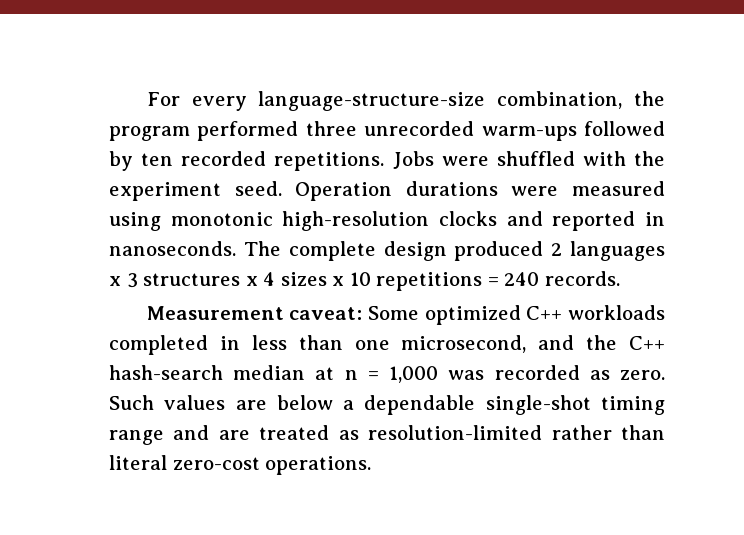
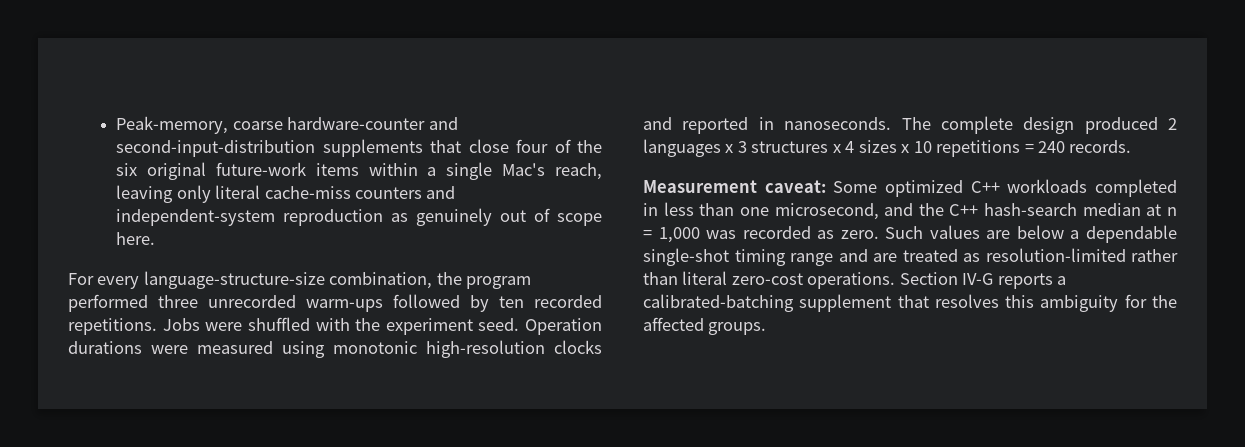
(146, 99) none -> [116,116,458,134] [116,139,602,157] [116,162,602,180] [116,185,456,203] [116,208,602,226] [116,232,156,245] Peak-memory, coarse hardware-counter and second-input-distribution supplements that close four of the six original future-work items within a single Mac's reach, leaving only literal cache-miss counters and independent-system reproduction as genuinely out of scope here. //
(372, 465) none -> [899,272,1067,289] [643,294,1177,312] [643,317,767,335] Section IV-G reports a calibrated-batching supplement that resolves this ambiguity for the affected groups.

